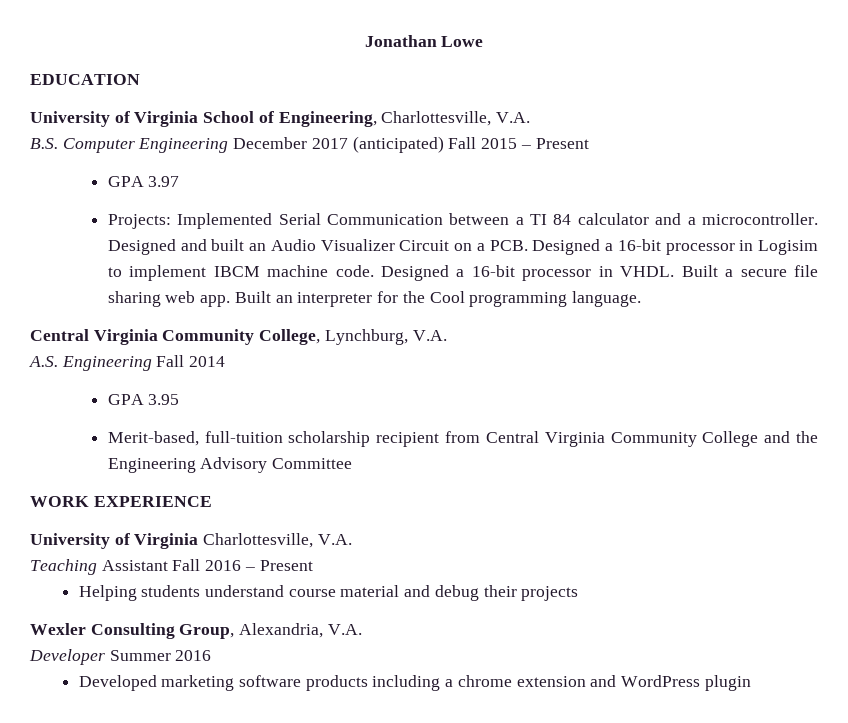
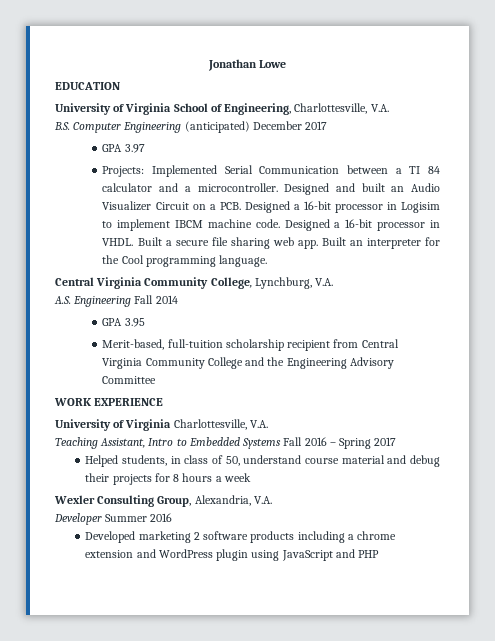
(229, 145) none -> [184,121,250,133] (anticipated)
[352,136,589,153] (anticipated) Fall 2015 – Present -> (328, 125) none
[101,559,313,571] [78,585,201,601] Assistant Fall 2016 – Present // Helping students -> [100,437,397,449] [85,455,240,467] Assistant, Intro to Embedded Systems Fall 2016 – Spring 2017 // Helped students, in class of 50,
(579, 593) none -> [154,473,251,482] for 8 hours a week
(235, 683) none -> [193,532,200,540] 2
(751, 683) none -> [251,549,380,561] using JavaScript and PHP

